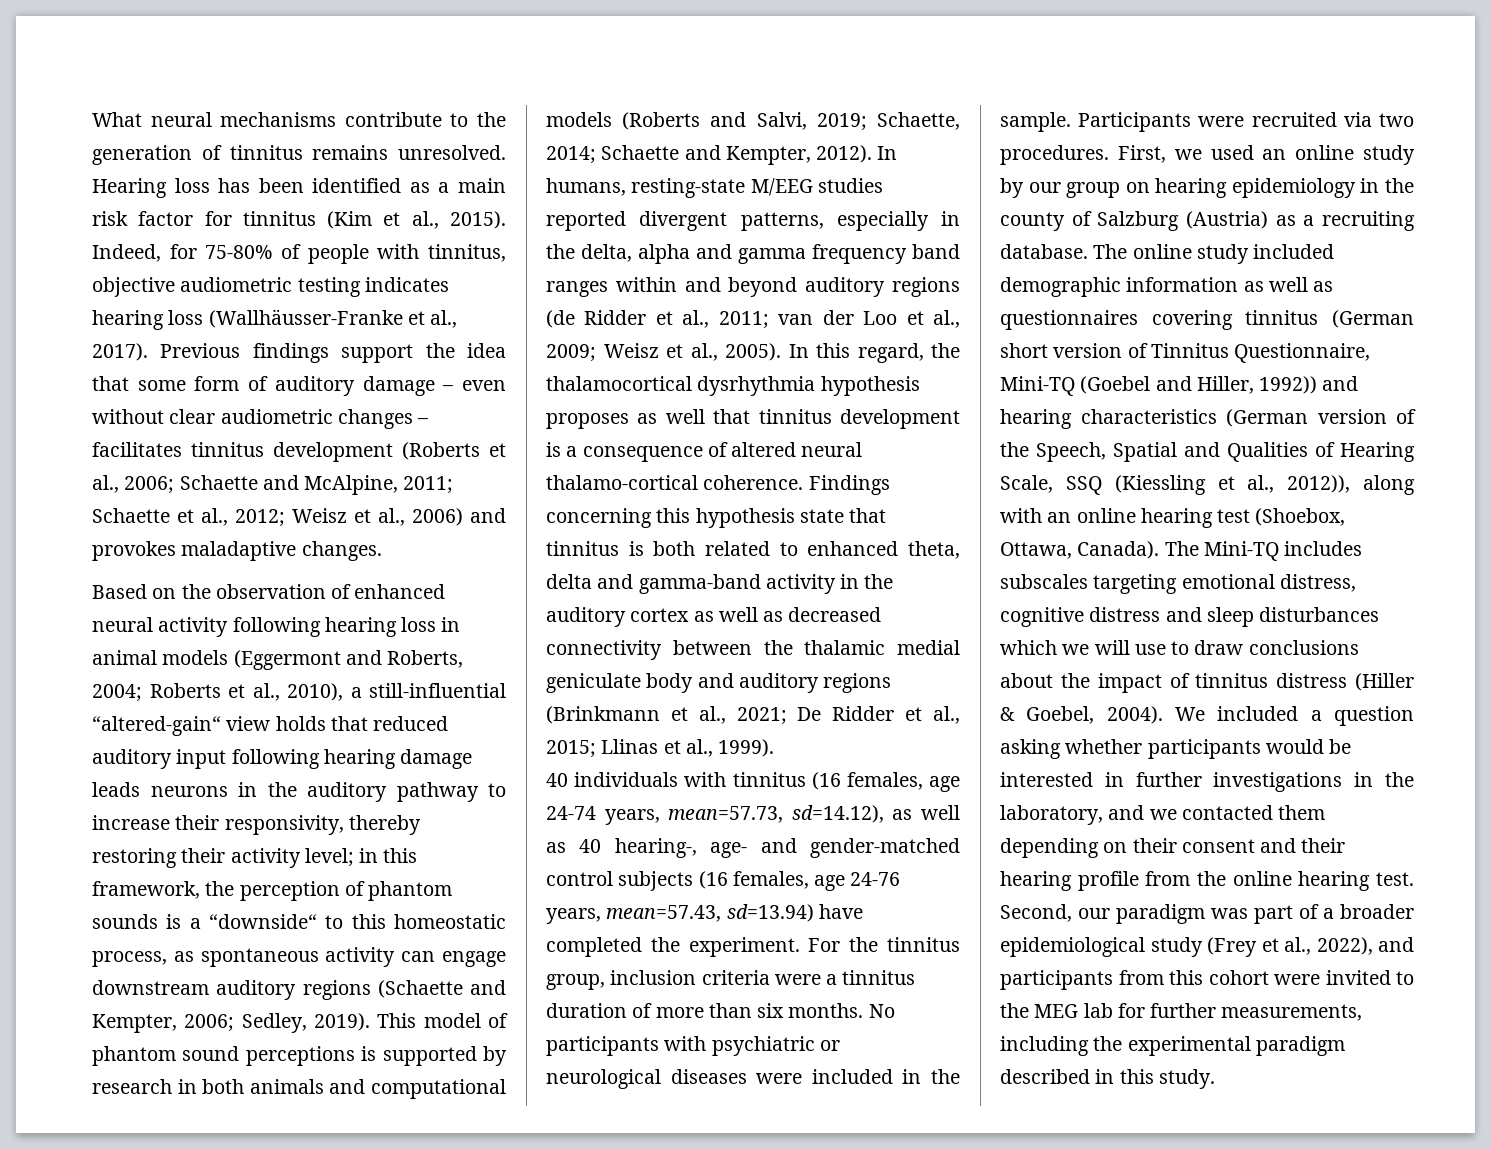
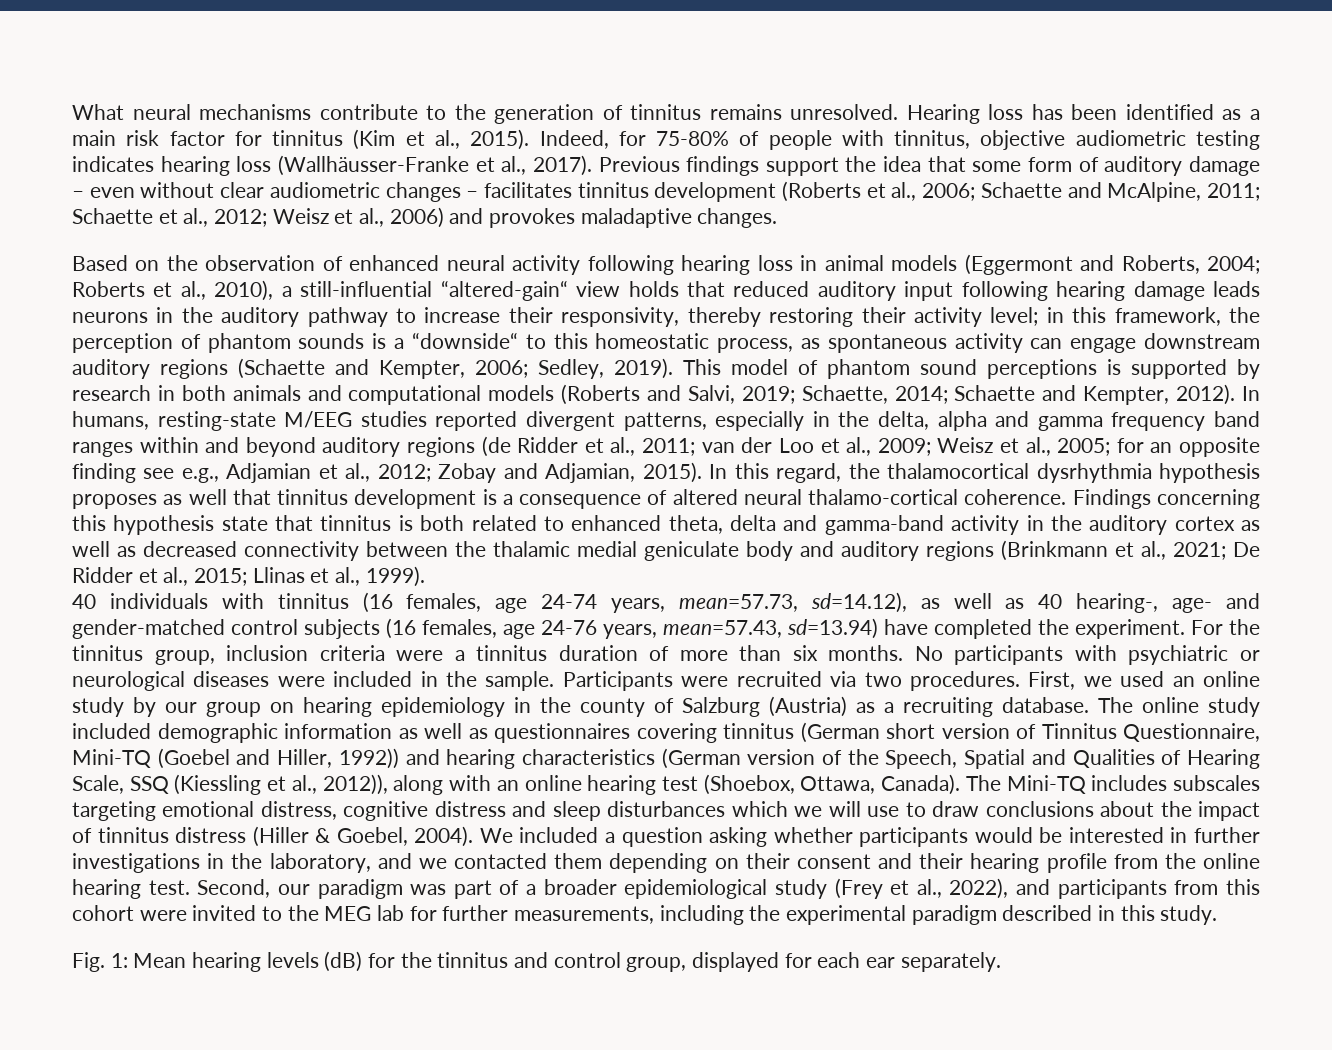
[725,343,781,361] 2005). -> [1057,437,1260,457] [72,462,702,483] 2005; for an opposite finding see e.g., Adjamian et al., 2012; Zobay and Adjamian, 2015).
(1215, 1079) none -> [72,951,1001,972] // Fig. 1: Mean hearing levels (dB) for the tinnitus and control group, displayed for each ear separately.

